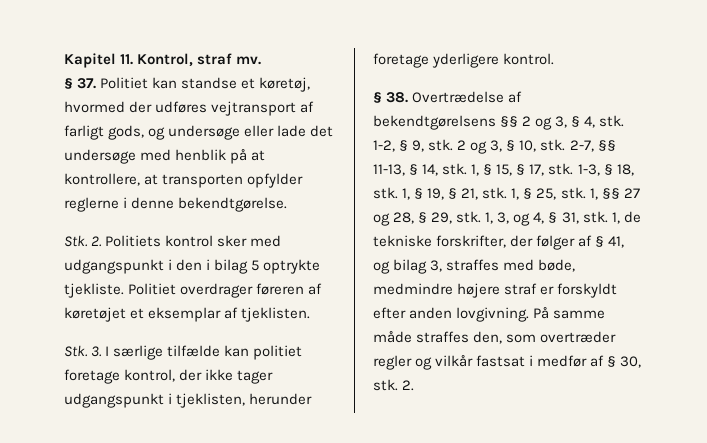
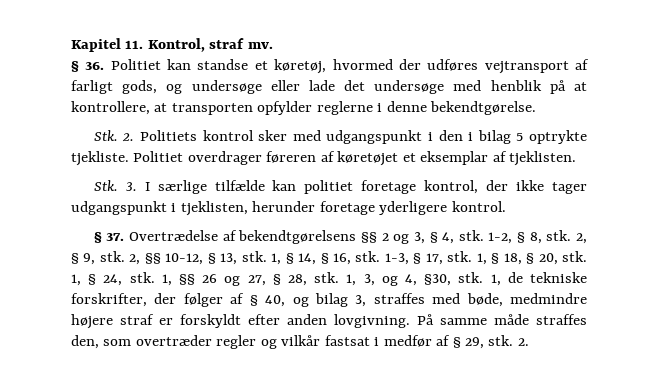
[77,78,97,89] 37. -> [85,62,105,70] 36.
[386,92,409,103] 38. -> [106,233,125,241] 37.
[412,139,616,154] [373,163,513,176] 9, stk. 2 og 3, § 10, stk. 2-7, §§ 11-13, § 14, stk. 1, § 15, -> [529,230,587,244] [71,251,409,265] 8, stk. 2, § 9, stk. 2, §§ 10-12, § 13, stk. 1, § 14, § 16, stk. 1-3,
[577,164,600,176] 1-3, -> [476,253,487,265] 1,
[373,187,640,200] [373,212,453,226] stk. 1, § 19, § 21, stk. 1, § 25, stk. 1, §§ 27 og 28, § 29, -> [526,251,587,265] [71,272,307,286] § 20, stk. 1, § 24, stk. 1, §§ 26 og 27, § 28,
[548,212,579,224] § 31, -> [424,274,452,286] §30,
[608,236,625,248] 41, -> [265,295,286,307] 40,
[620,356,642,368] 30, -> [465,337,485,349] 29,

